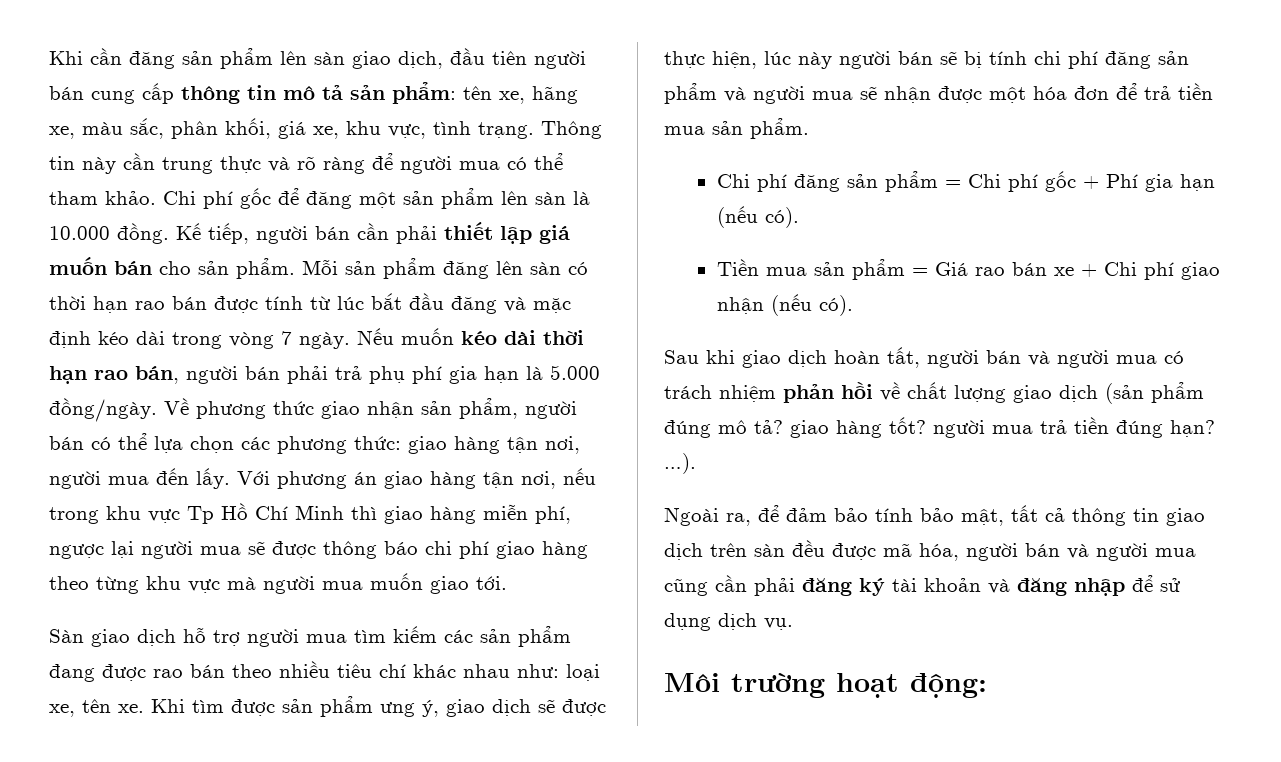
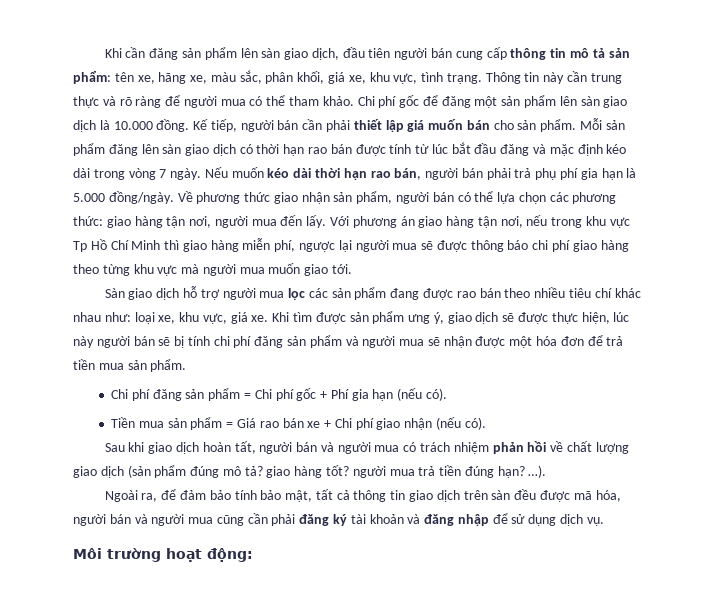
(566, 198) none -> [603,96,628,108] [73,120,96,132] giao dịch
(561, 268) none -> [185,144,236,156] giao dịch
[354,626,437,643] tìm kiếm -> [288,288,306,300] lọc
[82,699,111,713] tên -> [179,312,248,324] khu vực, giá

